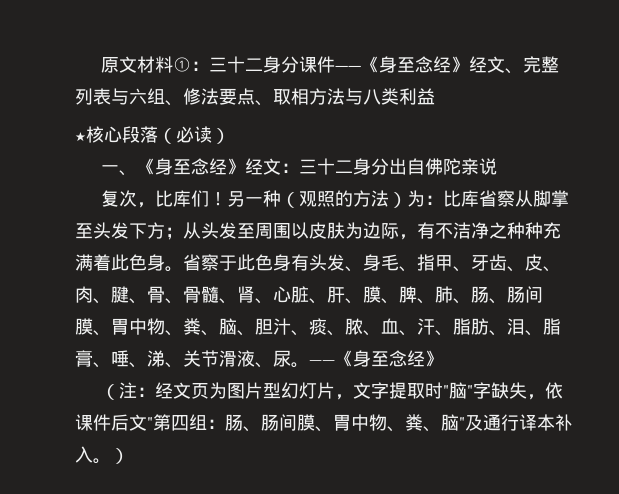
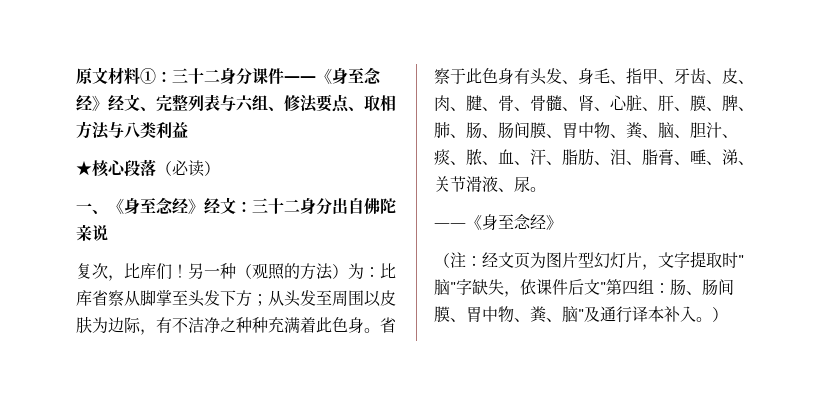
(309, 365) none -> (546, 189) //

